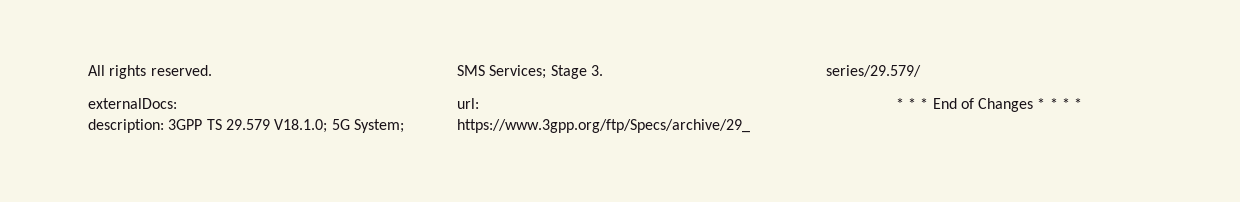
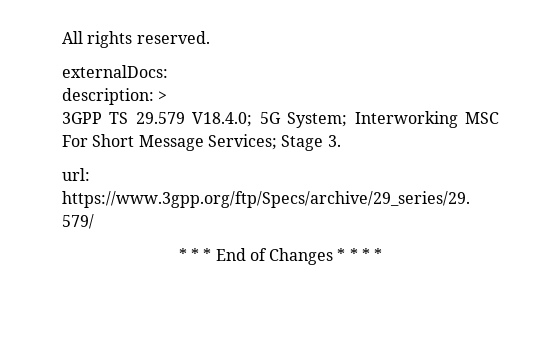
(164, 126) none -> [158,91,168,101] > //
[274,119,328,133] V18.1.0; -> [192,112,253,127] V18.4.0;
[457,65,485,76] SMS -> [354,111,499,128] [62,134,204,151] Interworking MSC For Short Message

